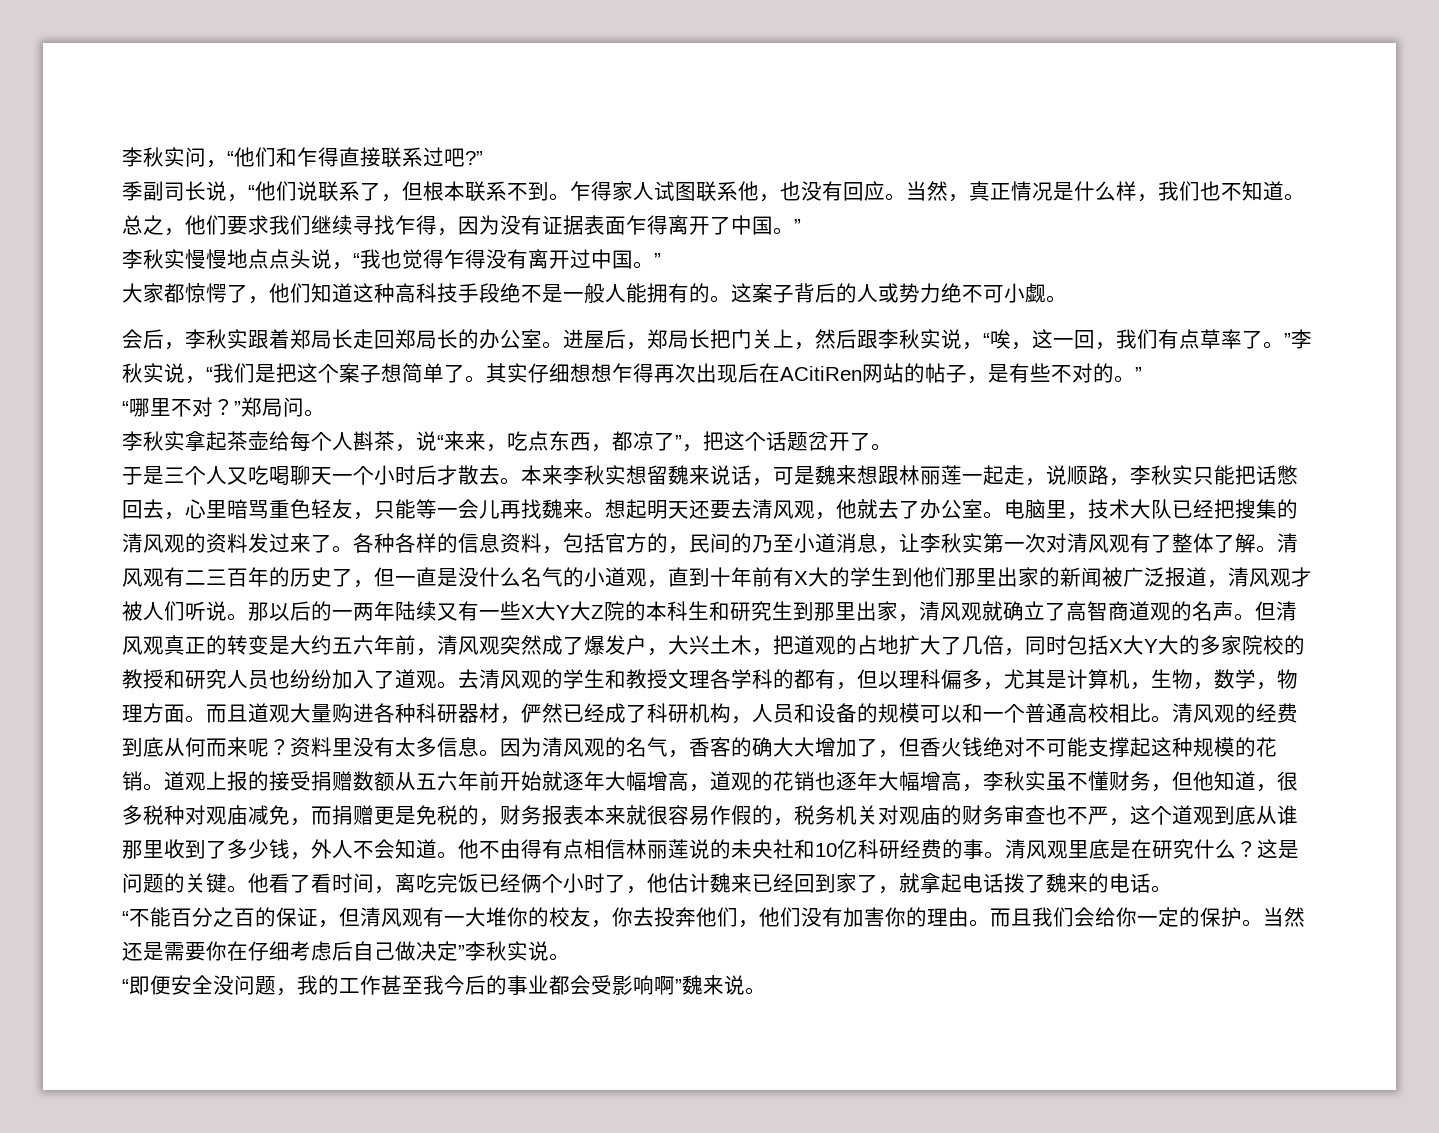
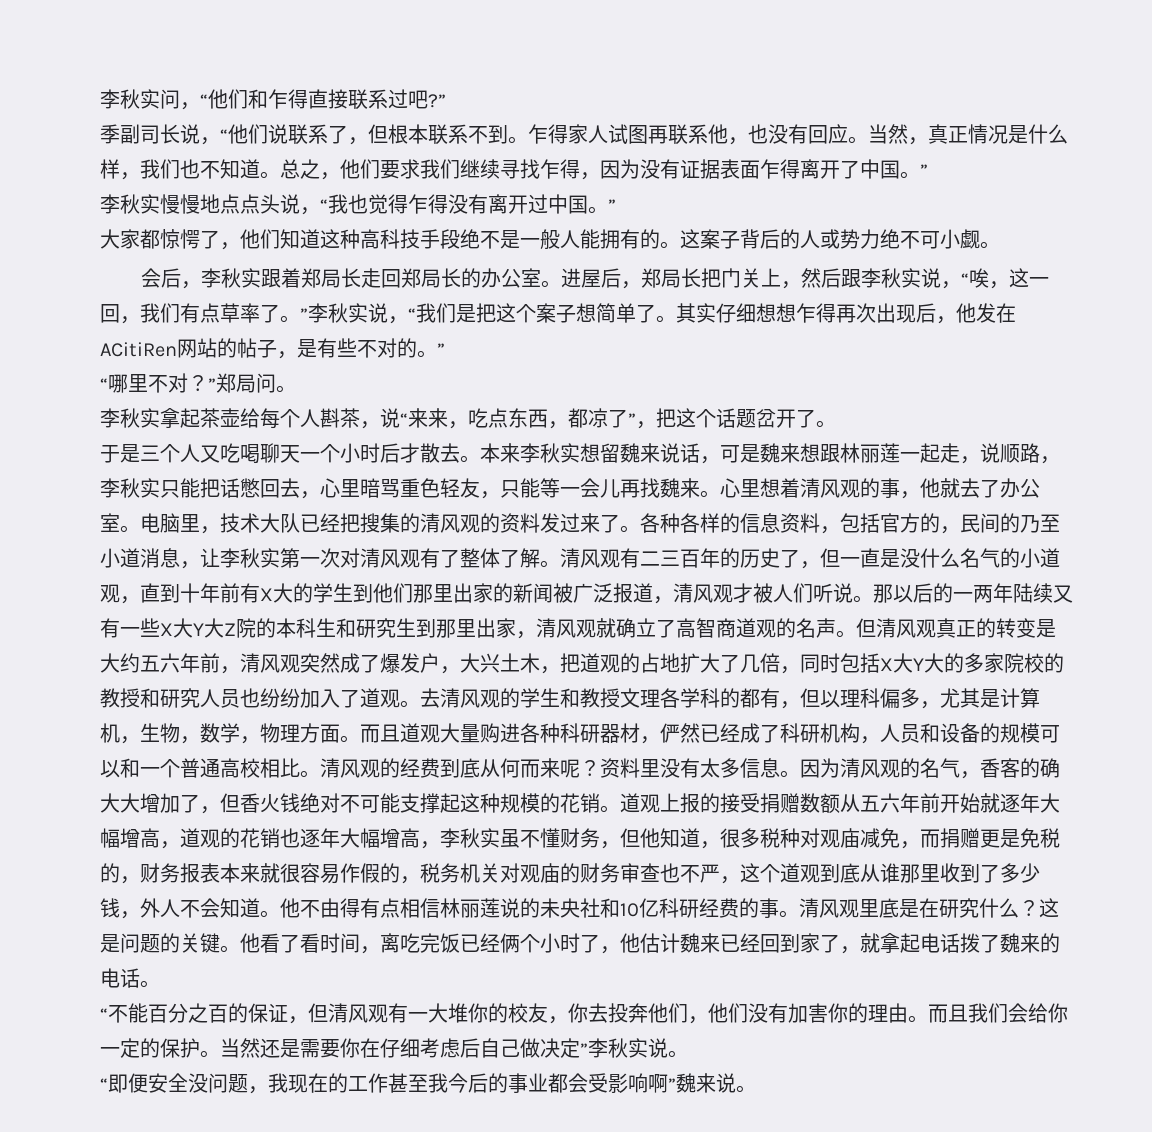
(696, 191) none -> [648,125,668,144] 再
(759, 373) none -> [936,303,996,324] ，他发
[605,499,815,519] 想起明天还要去清风观 -> [720,478,900,498] 心里想着清风观的事
(318, 985) none -> [288,1073,328,1093] 现在

